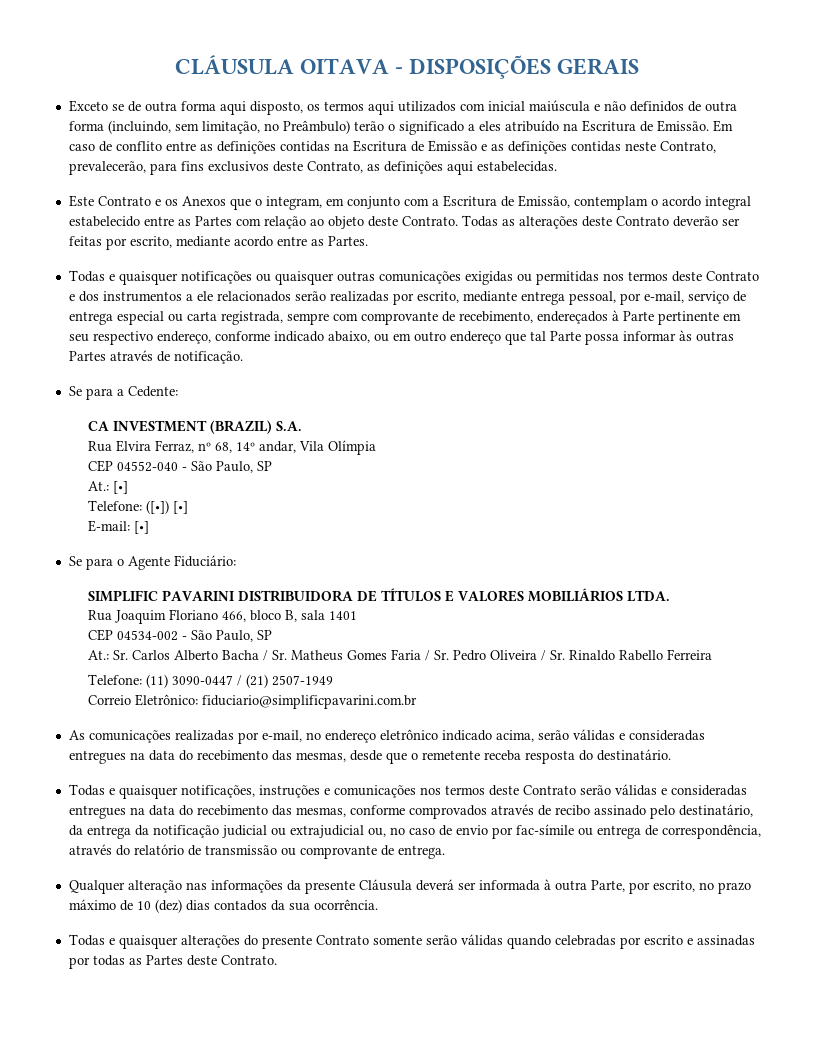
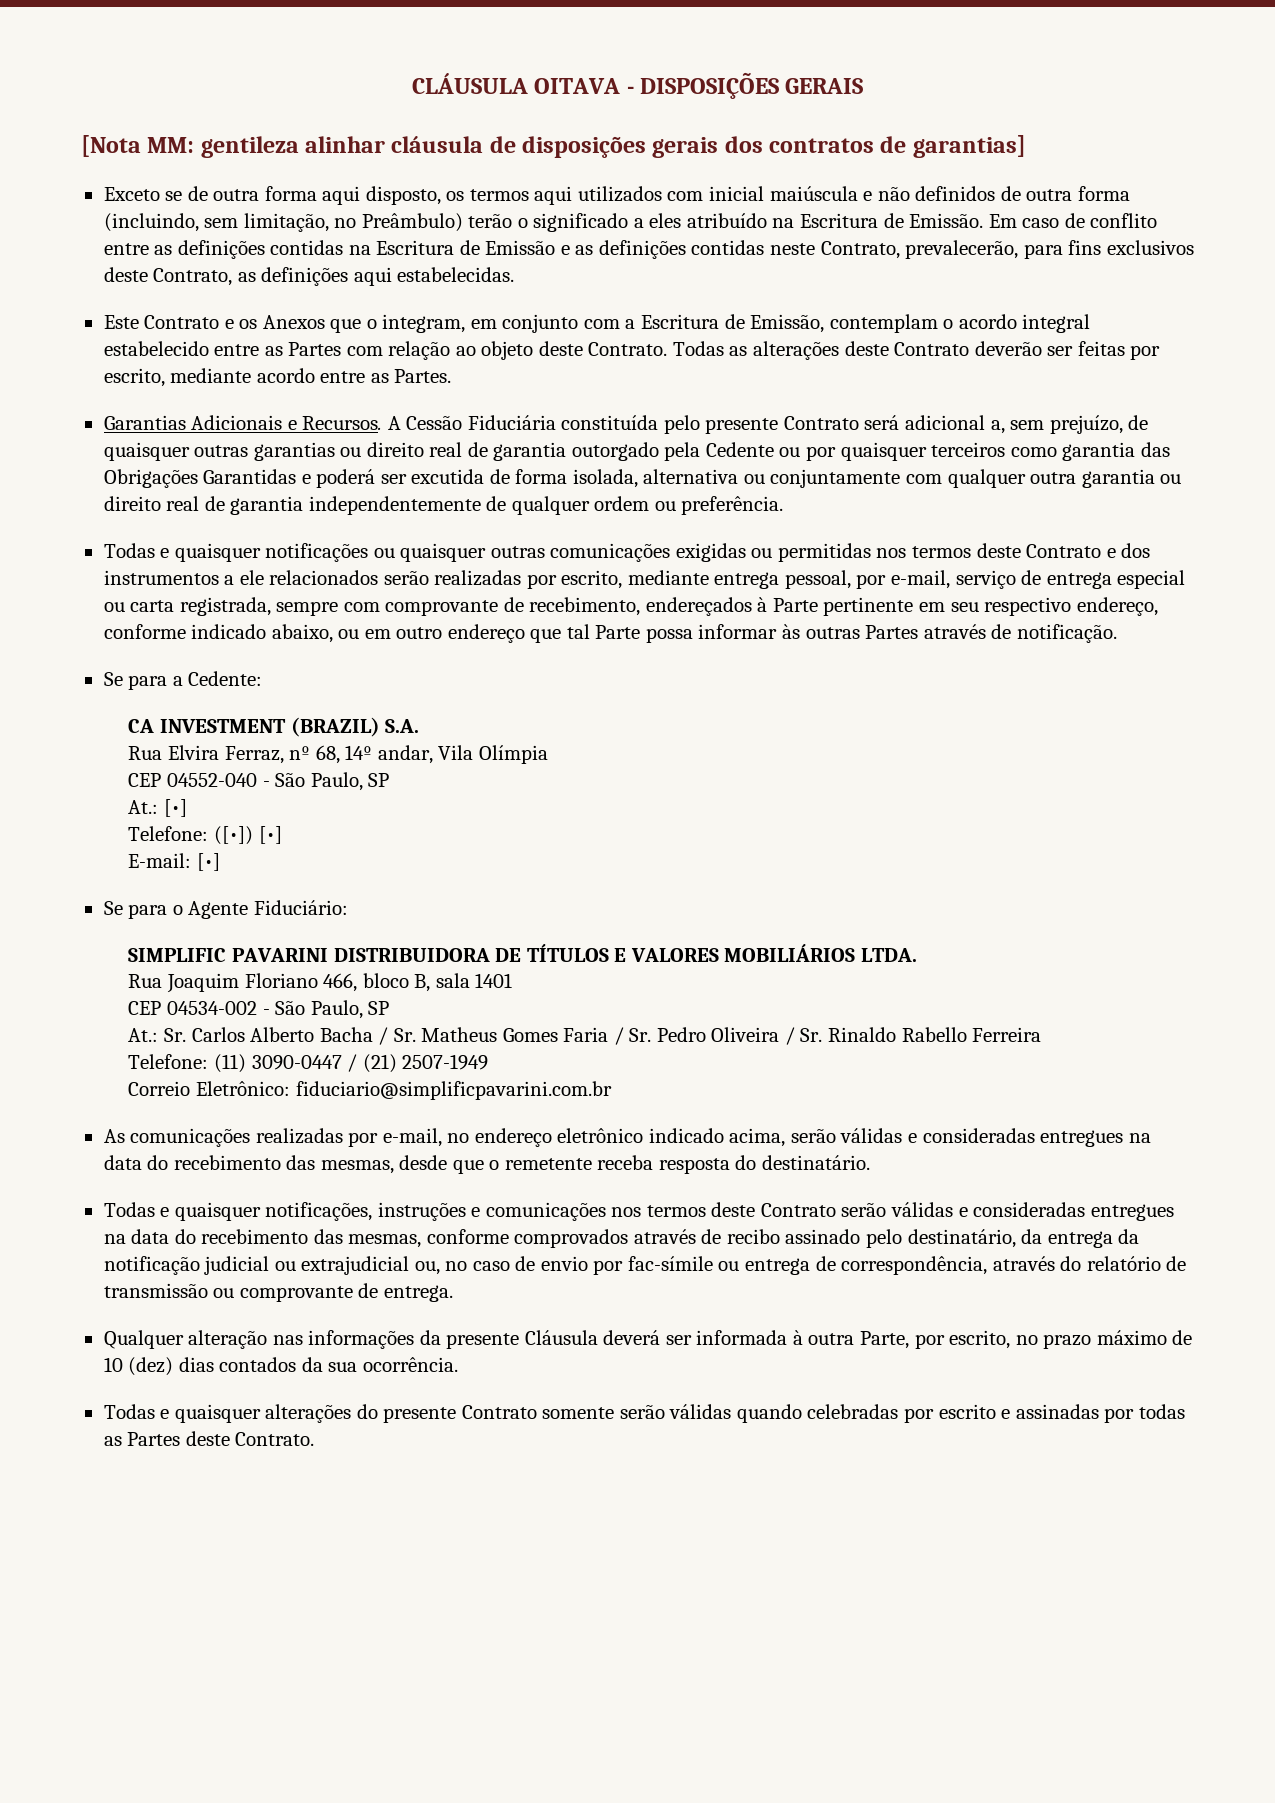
(640, 66) none -> [81,135,1026,158] // [Nota MM: gentileza alinhar cláusula de disposições gerais dos contratos de garantias]
(368, 241) none -> [103,415,1149,434] [103,442,1170,461] [103,469,1182,488] [103,496,784,515] // Garantias Adicionais e Recursos. A Cessão Fiduciária constituída pelo presente Contrato será adicional a, sem prejuízo, de quaisquer outras garantias ou direito real de garantia outorgado pela Cedente ou por quaisquer terceiros como garantia das Obrigações Garantidas e poderá ser excutida de forma isolada, alternativa ou conjuntamente com qualquer outra garantia ou direito real de garantia independentemente de qualquer ordem ou preferência.

